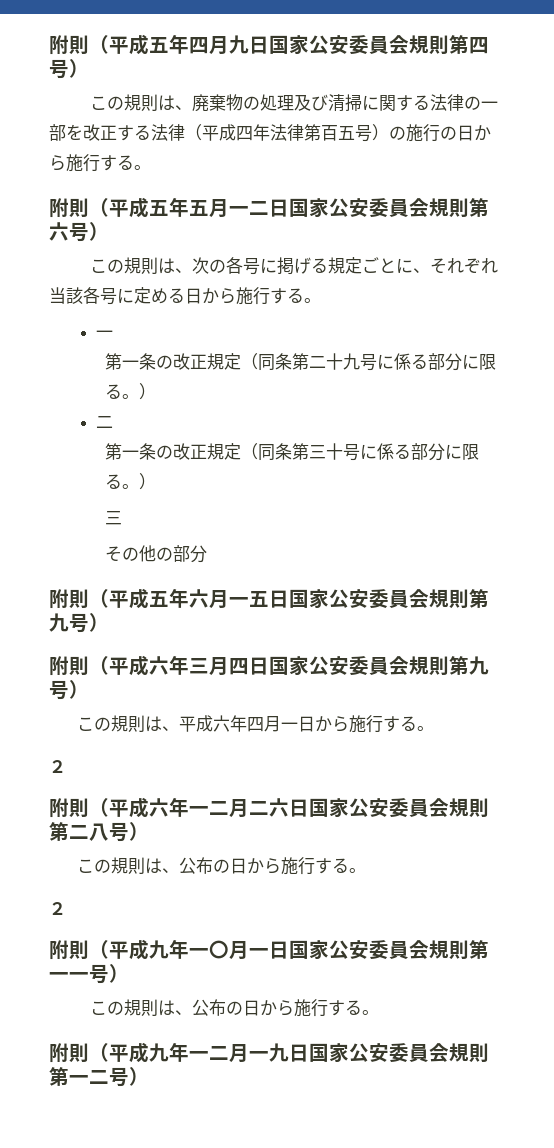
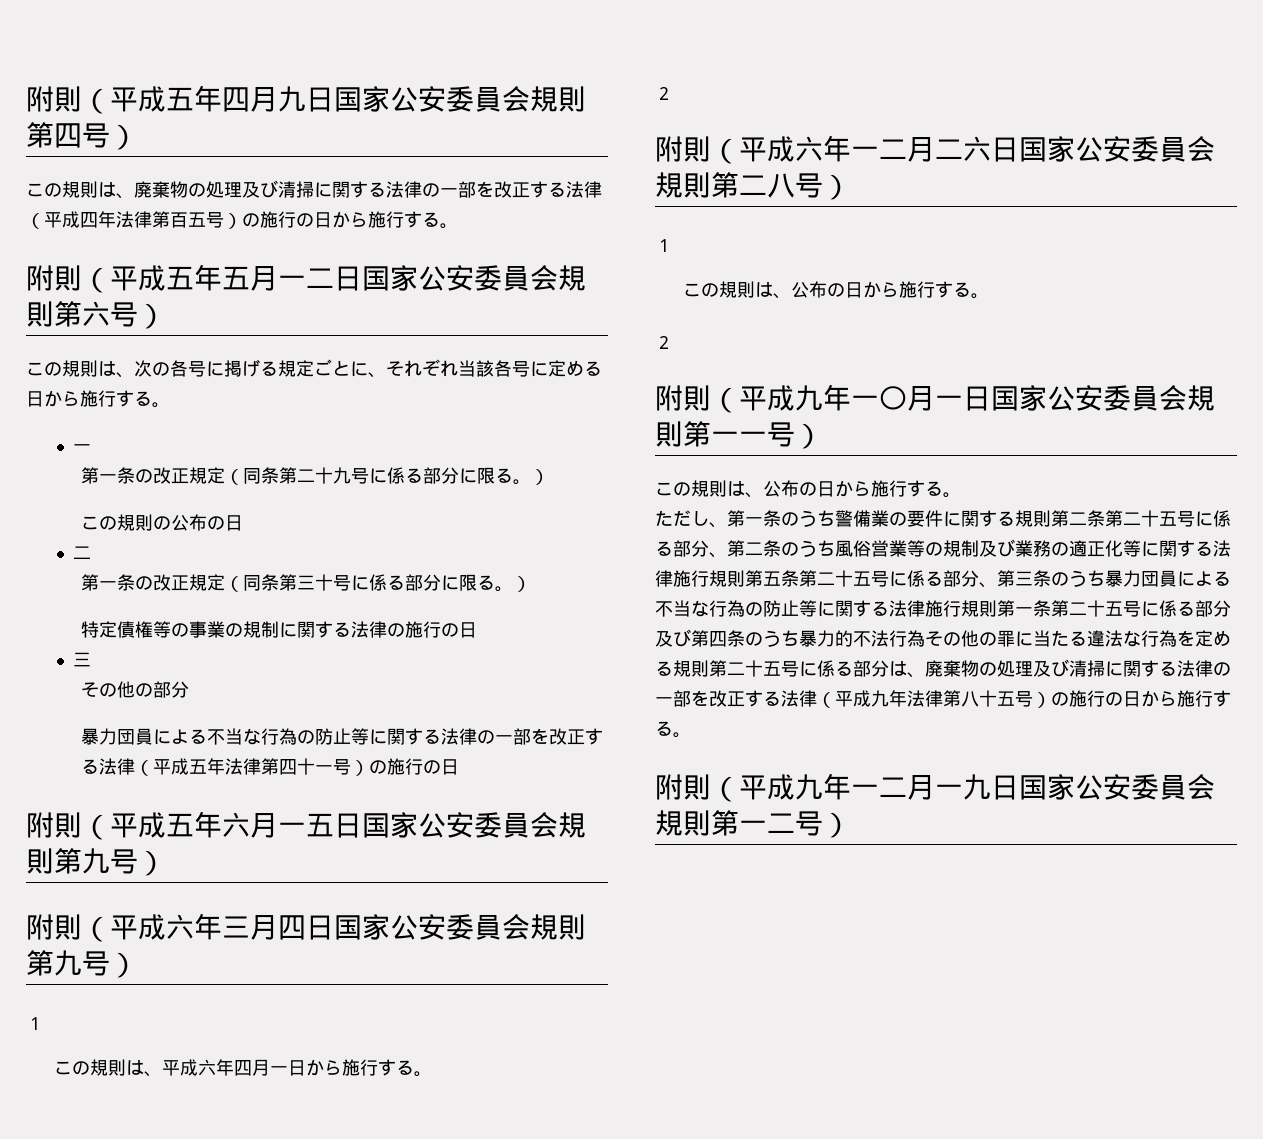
(157, 391) none -> [81,514,244,531] // この規則の公布の日
[105,511,123,525] [105,545,208,563] 三 // その他の部分 -> [81,621,478,638] [73,652,92,667] [81,681,190,698] [81,728,604,745] [81,758,460,776] 特定債権等の事業の規制に関する法律の施行の日 // 三 // その他の部分 // 暴力団員による不当な行為の防止等に関する法律の一部を改正する法律（平成五年法律第四十一号）の施行の日
(89, 689) none -> [26,1017,44,1030] // １
(149, 831) none -> [655,239,673,252] // １
(379, 1012) none -> [655,510,1231,528] [655,539,1231,558] [655,570,1231,588] [655,600,1231,617] [655,629,1231,647] [655,659,1231,678] [655,690,1231,708] [655,721,691,738] // ただし、第一条のうち警備業の要件に関する規則第二条第二十五号に係る部分、第二条のうち風俗営業等の規制及び業務の適正化等に関する法律施行規則第五条第二十五号に係る部分、第三条のうち暴力団員による不当な行為の防止等に関する法律施行規則第一条第二十五号に係る部分及び第四条のうち暴力的不法行為その他の罪に当たる違法な行為を定める規則第二十五号に係る部分は、廃棄物の処理及び清掃に関する法律の一部を改正する法律（平成九年法律第八十五号）の施行の日から施行する。

